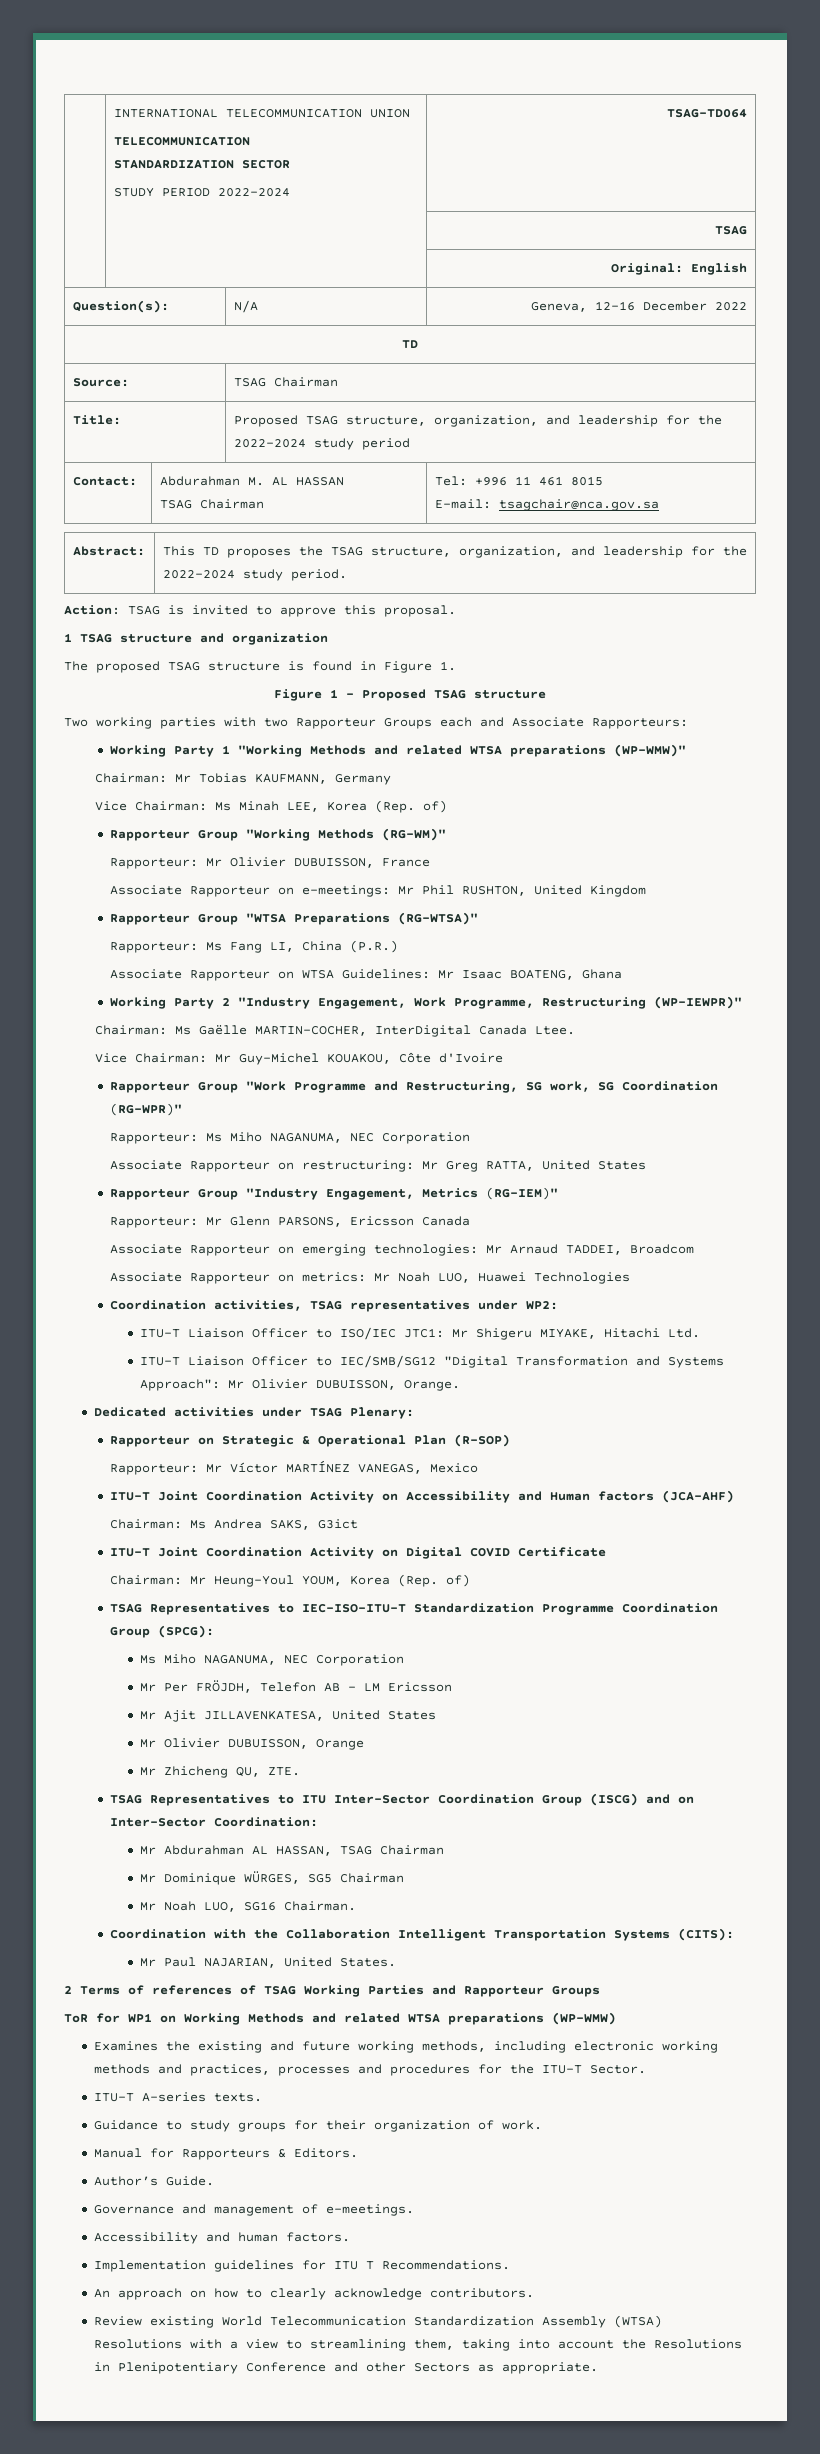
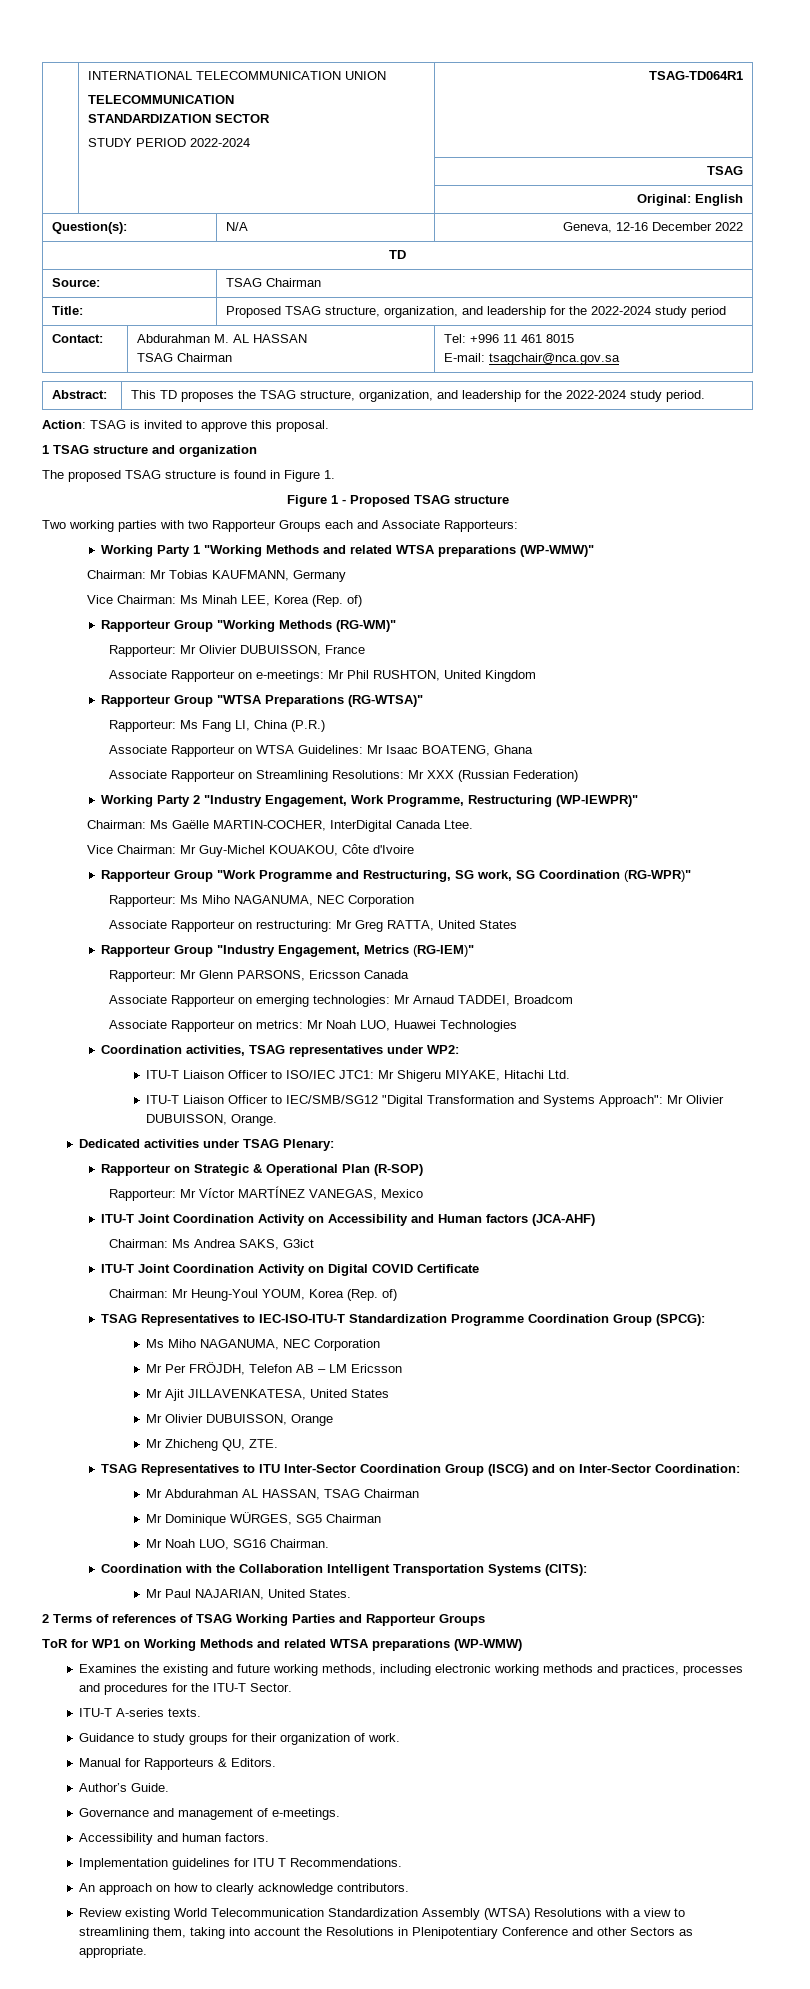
[667,109,748,118] TSAG-TD064 -> [649,71,744,80] TSAG-TD064R1
(623, 974) none -> [108,770,578,782] // Associate Rapporteur on Streamlining Resolutions: Mr XXX (Russian Federation)

